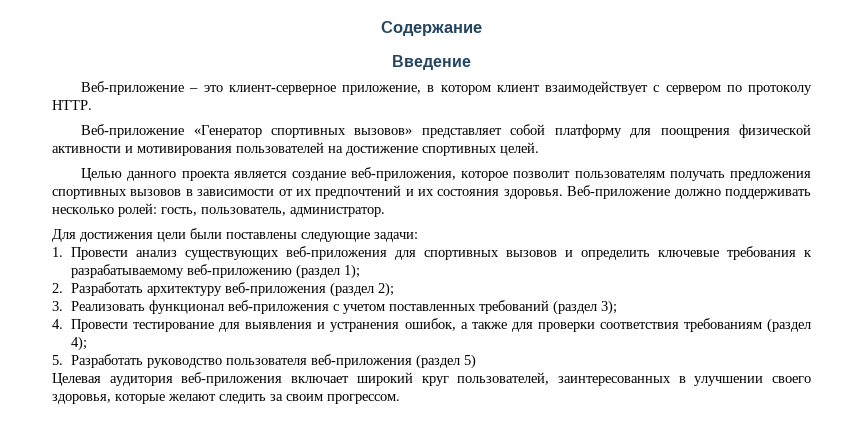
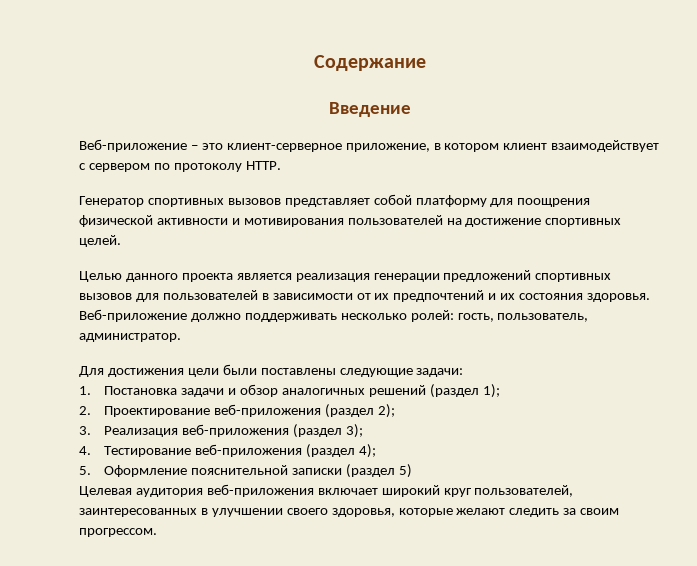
[81,124,413,138] Веб-приложение «Генератор спортивных вызовов» -> [79,196,281,207] Генератор спортивных вызовов
[291,167,811,181] [52,189,182,199] создание веб-приложения, которое позволит пользователям получать предложения спортивных вызовов -> [295,270,612,282] [79,290,258,302] реализация генерации предложений спортивных вызовов для пользователей
[71,246,813,260] [71,264,293,278] Провести анализ существующих веб-приложения для спортивных вызовов и определить ключевые требования к разрабатываемому веб-приложению -> [104,384,426,397] Постановка задачи и обзор аналогичных решений
[71,282,223,296] Разработать архитектуру -> [104,406,211,417] Проектирование
[71,300,618,315] [52,318,762,332] Реализовать функционал веб-приложения с учетом поставленных требований (раздел 3); // 4. Провести тестирование для выявления и устранения ошибок, а также для проверки соответствия требованиям -> [104,424,363,438] [79,444,303,457] Реализация веб-приложения (раздел 3); // 4. Тестирование веб-приложения
[71,354,413,368] Разработать руководство пользователя веб-приложения -> [104,465,342,477] Оформление пояснительной записки

